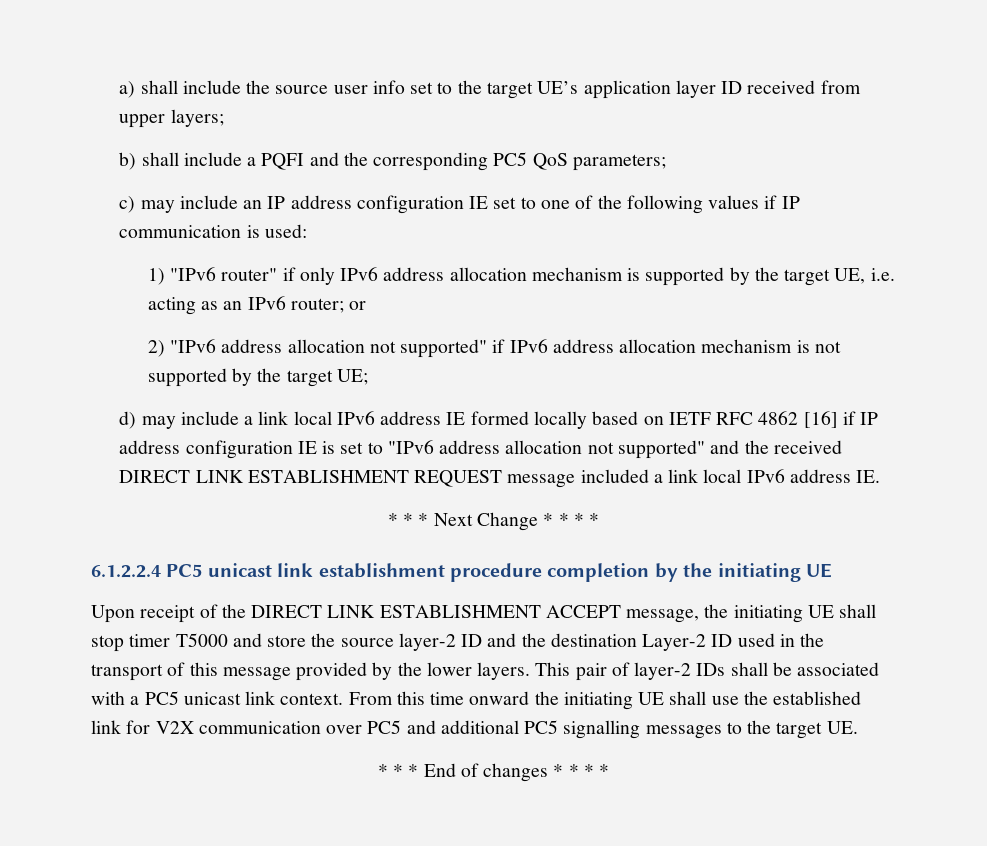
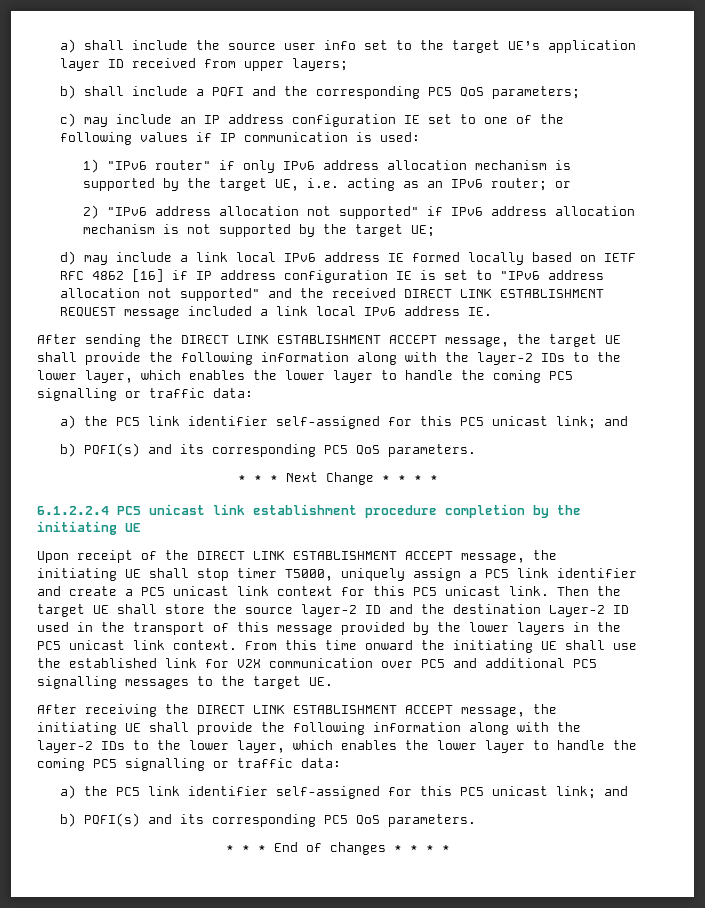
(881, 476) none -> [37,334,621,347] [37,352,621,365] [37,370,573,383] [37,388,253,401] [59,415,628,429] [59,443,476,457] // After sending the DIRECT LINK ESTABLISHMENT ACCEPT message, the target UE shall provide the following information along with the layer-2 IDs to the lower layer, which enables the lower layer to handle the coming PC5 signalling or traffic data: // a) the PC5 link identifier self-assigned for this PC5 unicast link; and // b) PQFI(s) and its corresponding PC5 QoS parameters.
[175,633,262,647] T5000 and -> [285,568,637,581] [37,586,621,596] [37,604,157,617] T5000, uniquely assign a PC5 link identifier and create a PC5 unicast link context for this PC5 unicast link. Then the target UE shall
[477,662,880,681] [91,691,140,705] layers. This pair of layer-2 IDs shall be associated with a -> [517,622,621,635] layers in the
(858, 727) none -> [37,704,557,717] [37,722,581,735] [37,740,637,753] [37,758,341,771] [59,785,628,799] [59,813,476,827] // After receiving the DIRECT LINK ESTABLISHMENT ACCEPT message, the initiating UE shall provide the following information along with the layer-2 IDs to the lower layer, which enables the lower layer to handle the coming PC5 signalling or traffic data: // a) the PC5 link identifier self-assigned for this PC5 unicast link; and // b) PQFI(s) and its corresponding PC5 QoS parameters.

